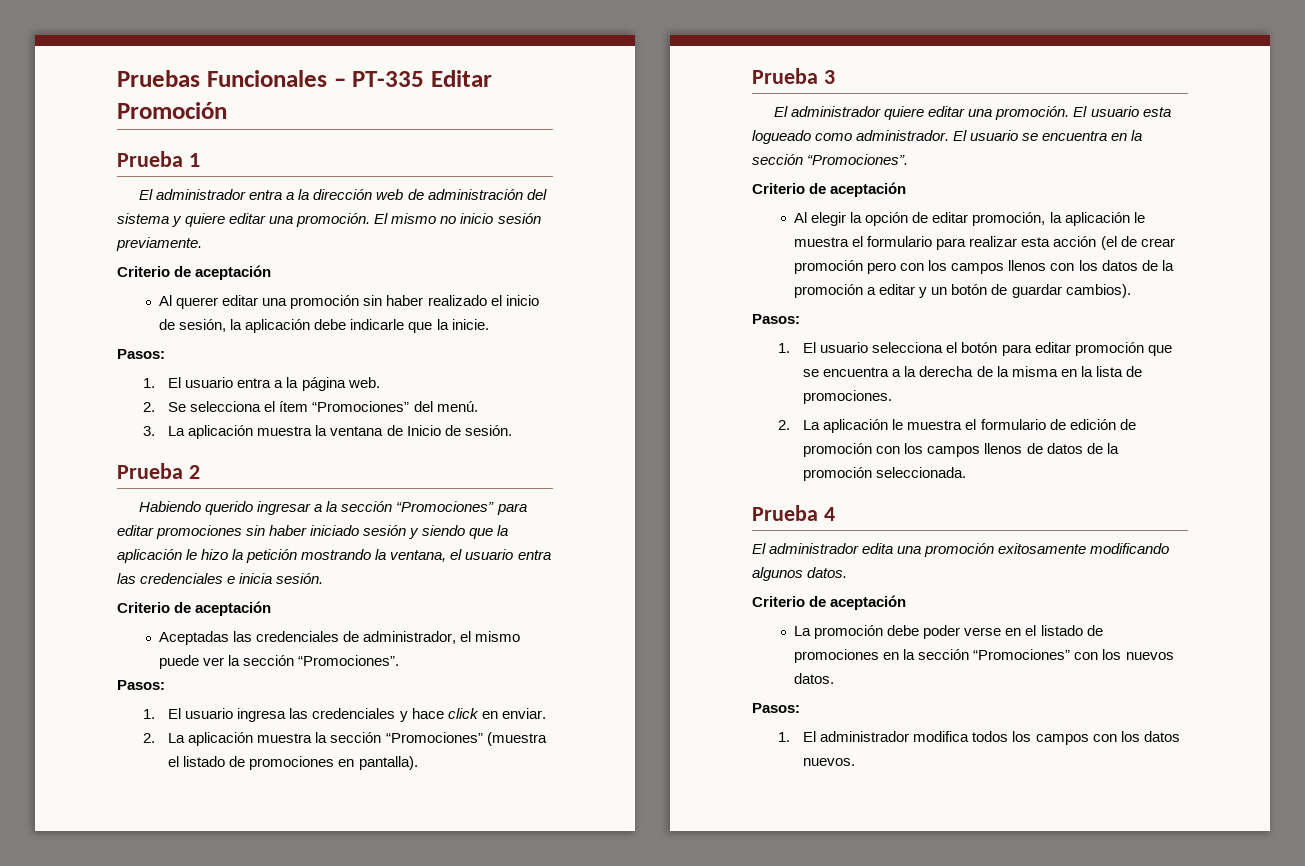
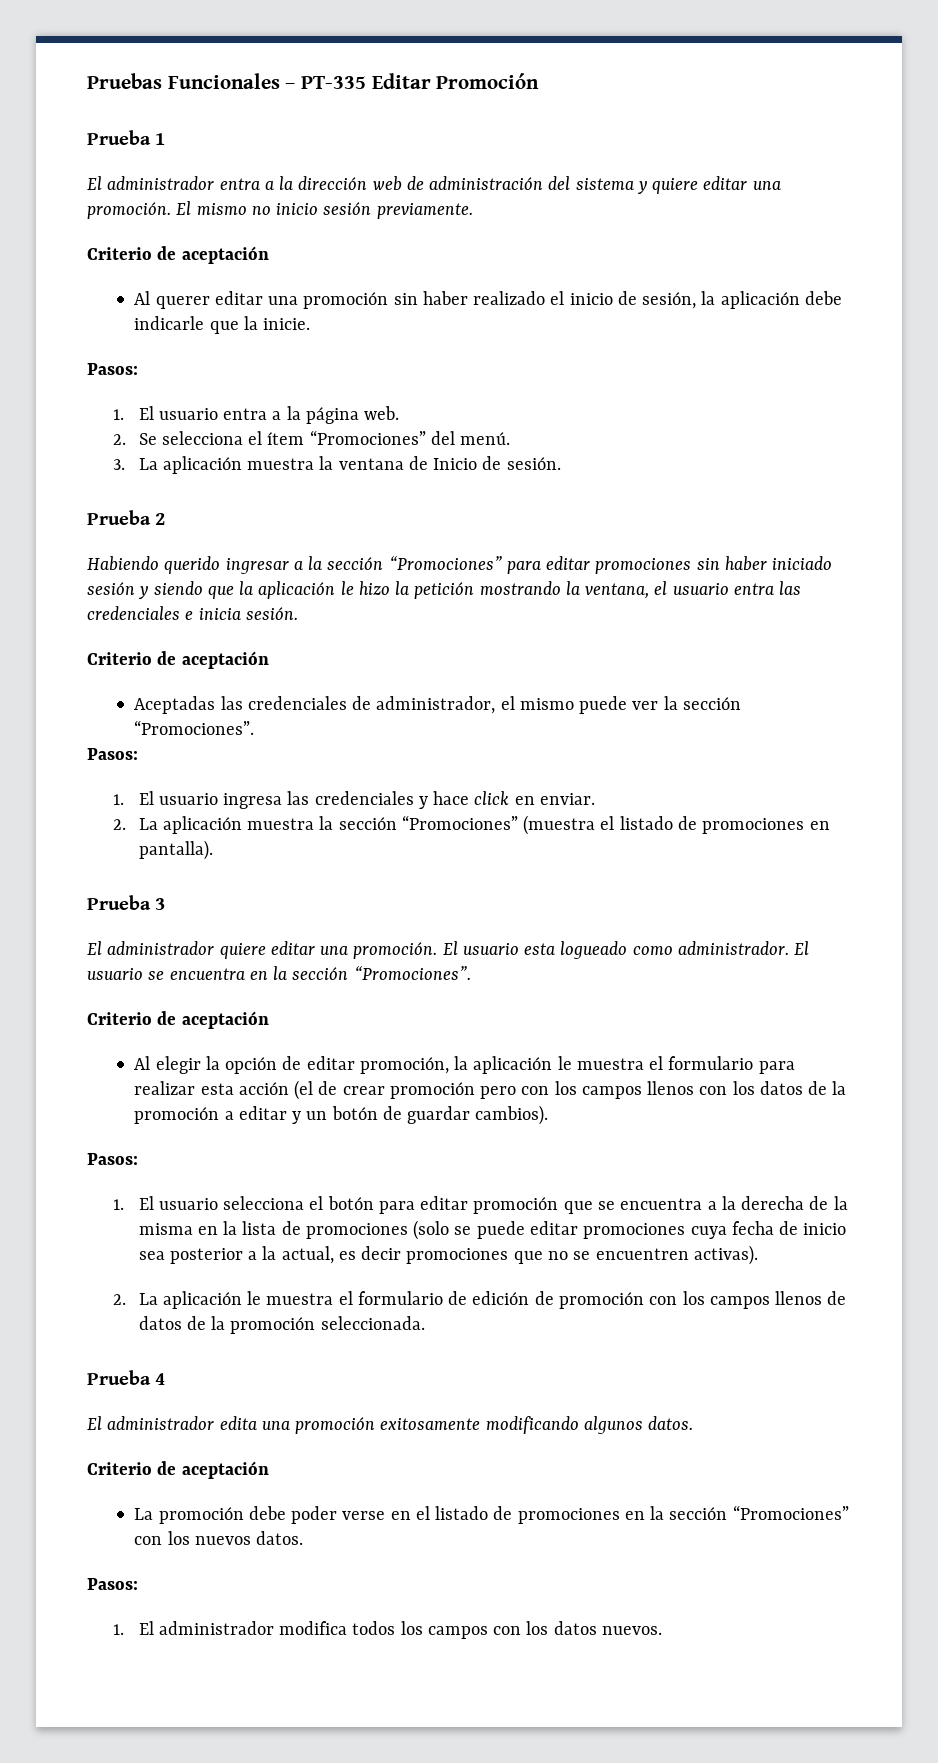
[803,390,893,404] promociones. -> [305,1220,847,1240] [138,1245,758,1265] promociones (solo se puede editar promociones cuya fecha de inicio sea posterior a la actual, es decir promociones que no se encuentren activas).

